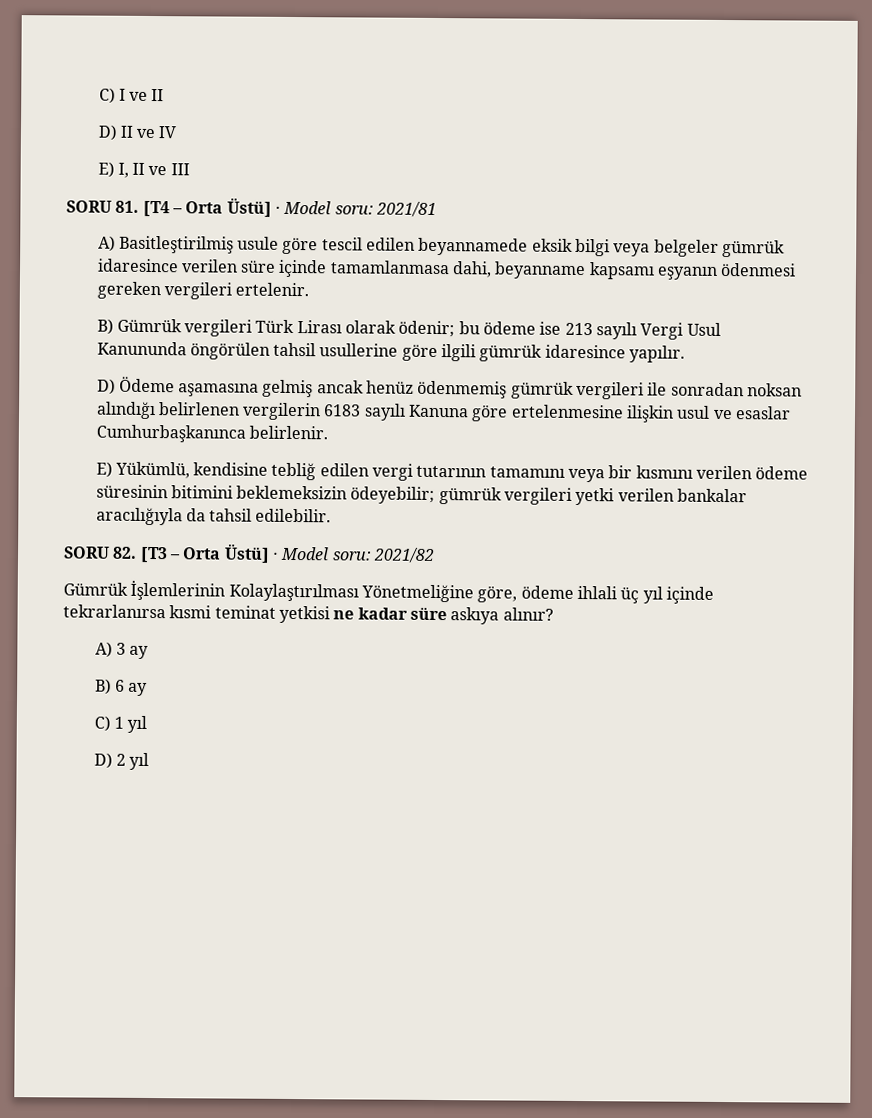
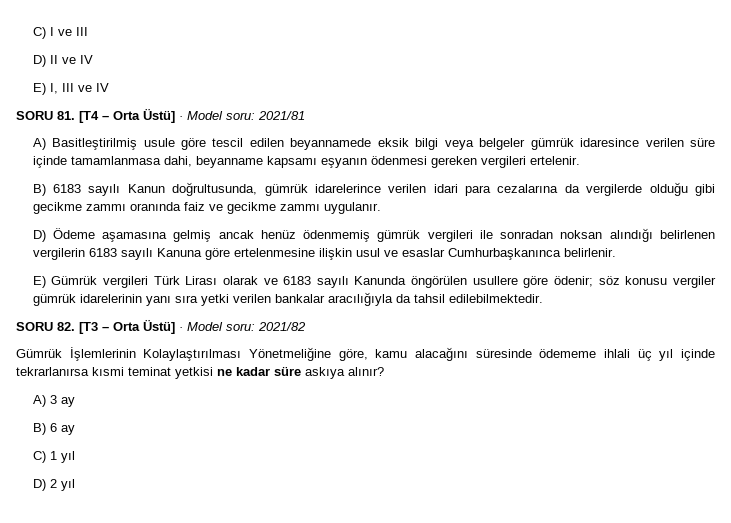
[151,89,165,102] II -> [75,27,88,36] III
[132,162,190,176] II ve III -> [61,83,109,92] III ve IV
[116,318,721,340] [96,341,686,363] Gümrük vergileri Türk Lirası olarak ödenir; bu ödeme ise 213 sayılı Vergi Usul Kanununda öngörülen tahsil usullerine göre ilgili gümrük idaresince yapılır. -> [52,182,715,196] [32,202,381,214] 6183 sayılı Kanun doğrultusunda, gümrük idarelerince verilen idari para cezalarına da vergilerde olduğu gibi gecikme zammı oranında faiz ve gecikme zammı uygulanır.
[114,461,809,483] [95,484,573,505] Yükümlü, kendisine tebliğ edilen vergi tutarının tamamını veya bir kısmını verilen ödeme süresinin bitimini beklemeksizin ödeyebilir; gümrük vergileri -> [51,276,716,288] [32,294,198,306] Gümrük vergileri Türk Lirası olarak ve 6183 sayılı Kanunda öngörülen usullere göre ödenir; söz konusu vergiler gümrük idarelerinin yanı sıra
[255,508,332,523] edilebilir. -> [448,294,543,303] edilebilmektedir.
[520,585,574,599] ödeme -> [375,347,597,361] kamu alacağını süresinde ödememe

